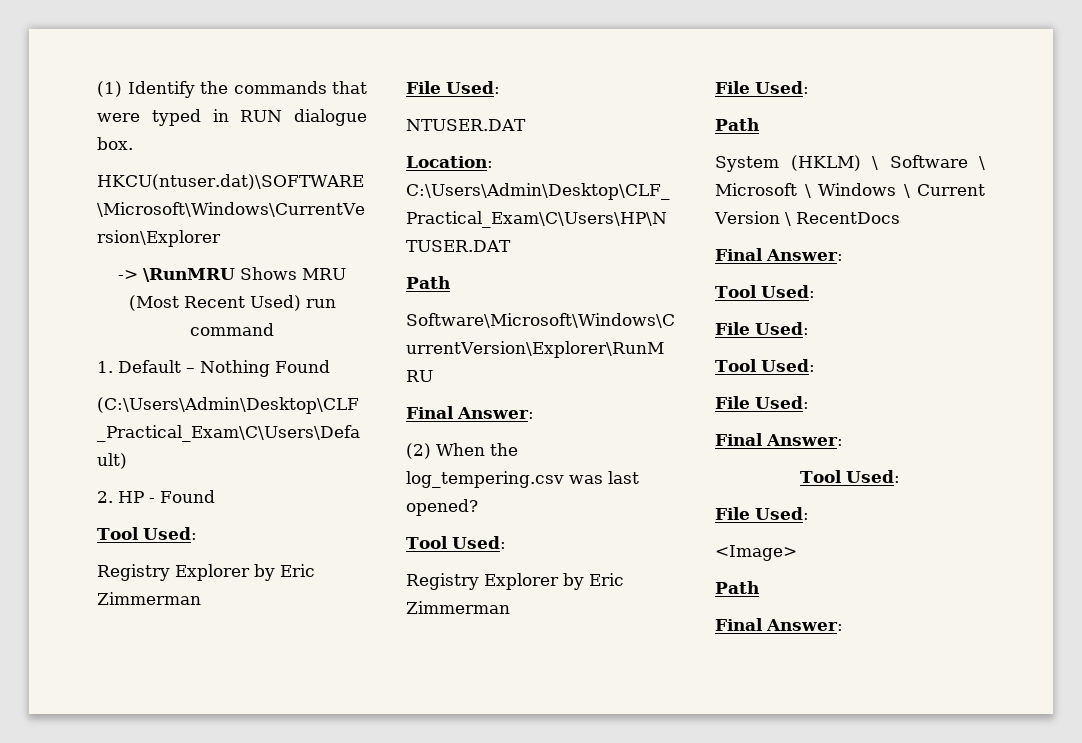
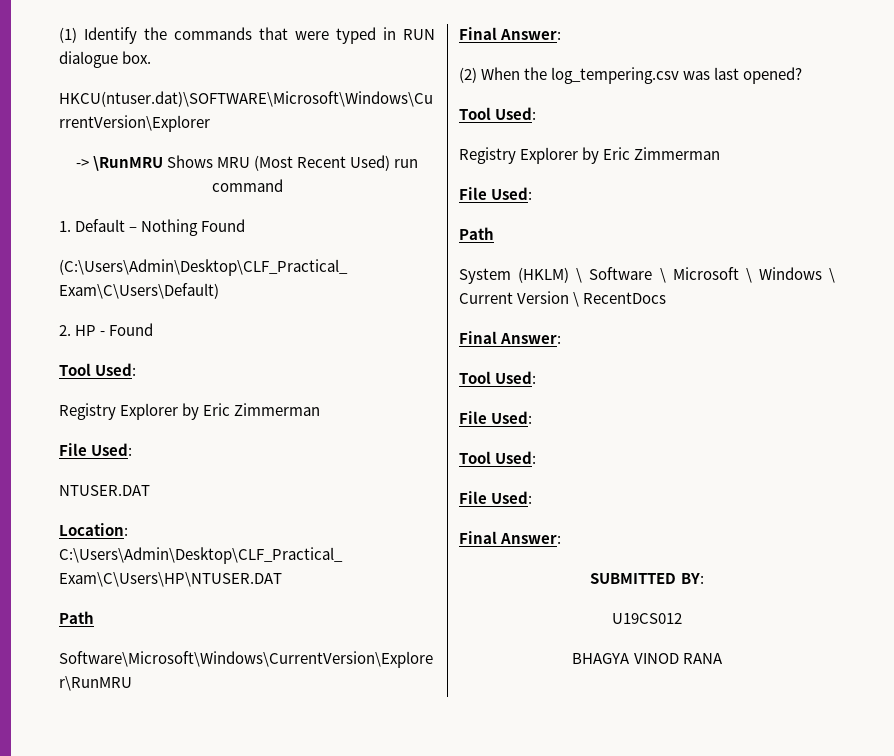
[800,470,900,483] [715,507,809,520] [715,545,797,561] [715,581,759,594] [715,618,843,631] Tool Used: // File Used: // <Image> // Path // Final Answer: -> [590,573,704,584] [612,613,682,624] [572,653,723,664] SUBMITTED BY: // U19CS012 // BHAGYA VINOD RANA

